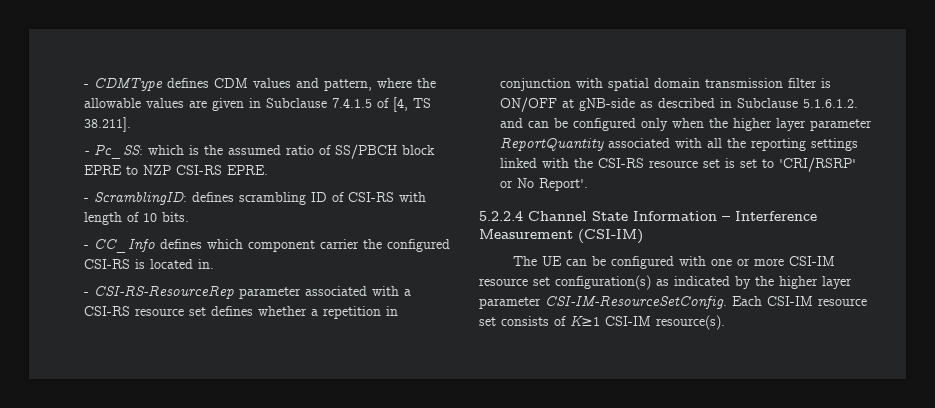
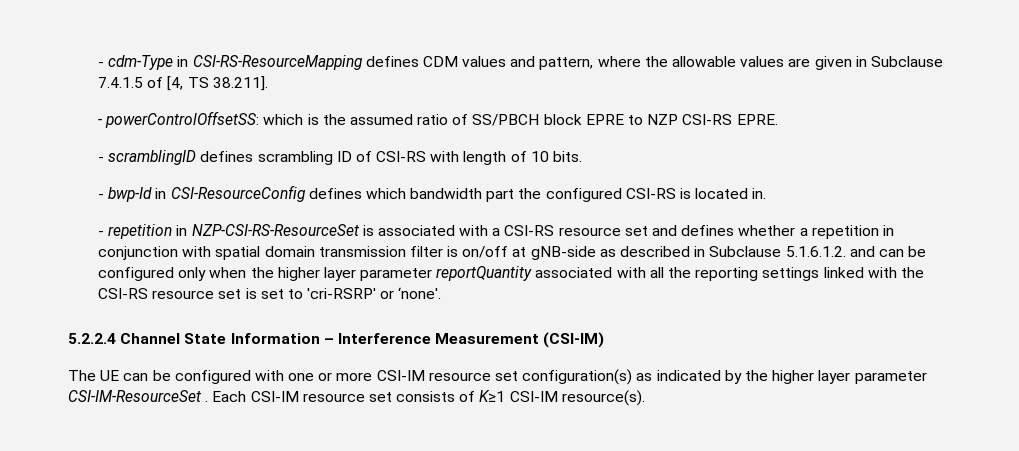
[83,77,163,91] - CDMType -> [97,55,363,70] - cdm-Type in CSI-RS-ResourceMapping
[93,144,143,159] Pc_SS: -> [105,111,260,128] powerControlOffsetSS:
[93,191,187,205] ScramblingID: -> [108,150,197,165] scramblingID
[93,239,359,253] CC_Info defines which component carrier -> [108,185,515,202] bwp-Id in CSI-ResourceConfig defines which bandwidth part
[93,285,301,299] CSI-RS-ResourceRep parameter -> [108,224,374,239] repetition in NZP-CSI-RS-ResourceSet is
(206, 311) none -> [652,225,678,236] and
[499,97,557,112] ON/OFF -> [462,246,509,258] on/off
[499,137,604,151] ReportQuantity -> [436,266,533,281] reportQuantity
[778,157,856,172] [499,178,588,191] 'CRI/RSRP' or No Report'. -> [307,287,442,299] 'cri-RSRP' or ‘none'.
[545,295,727,309] CSI-IM-ResourceSetConfig. -> [68,390,209,402] CSI-IM-ResourceSet .

